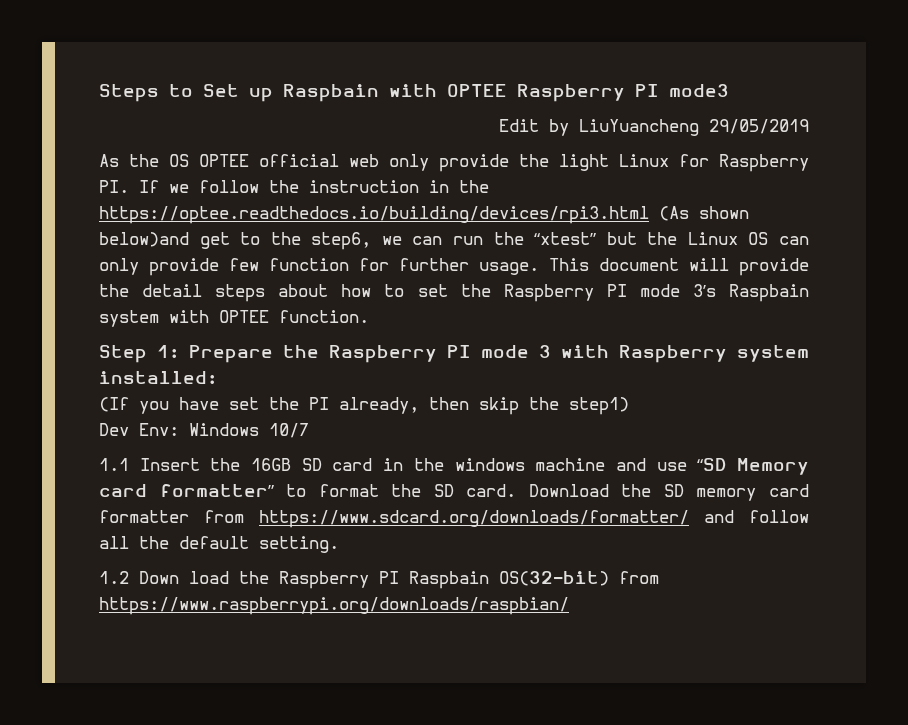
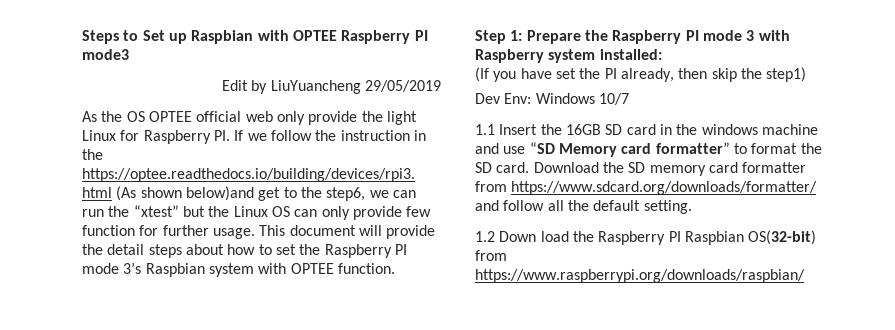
[283,84,379,102] Raspbain -> [191,30,254,44] Raspbian
[729,284,810,302] Raspbain -> [145,263,205,277] Raspbian
[409,571,489,589] Raspbain -> [684,231,744,245] Raspbian

